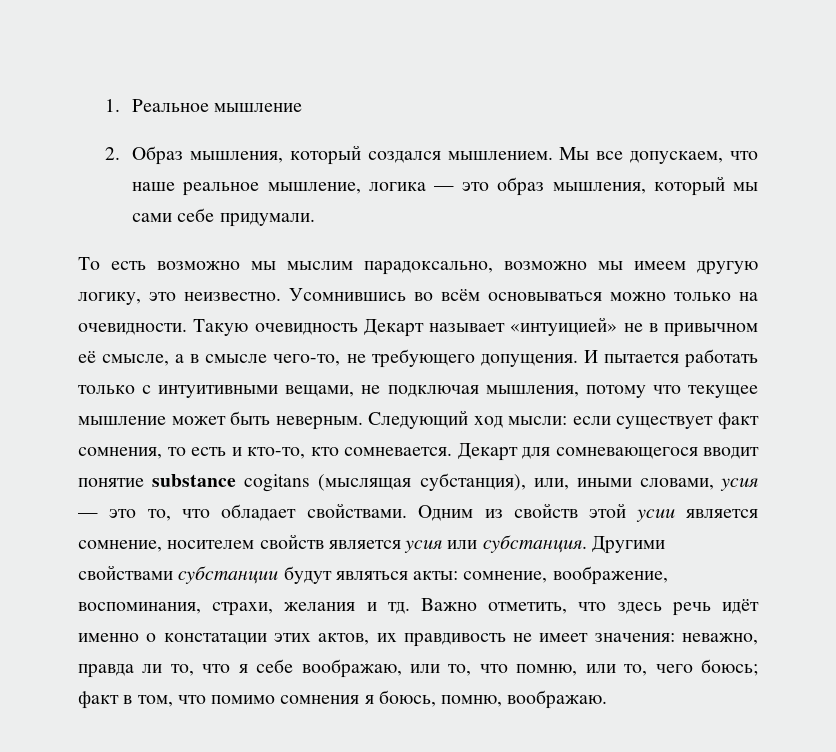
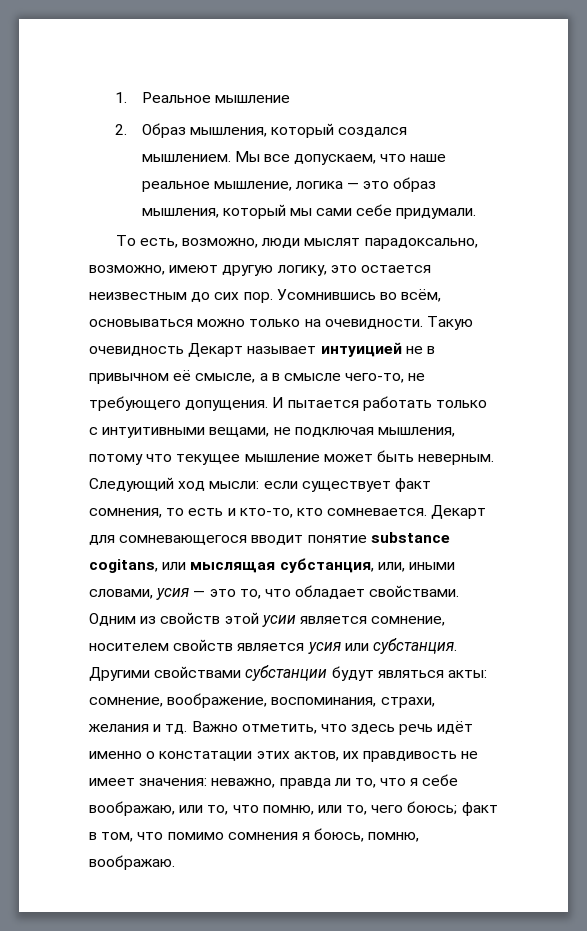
[111,261,758,275] [78,292,281,305] есть возможно мы мыслим парадоксально, возможно мы имеем другую логику, это неизвестно. -> [139,238,478,249] [89,265,431,276] [89,292,273,303] есть, возможно, люди мыслят парадоксально, возможно, имеют другую логику, это остается неизвестным до сих пор.
[441,289,480,301] всём -> [401,289,442,302] всём,
[510,317,618,336] «интуицией» -> [320,342,402,357] интуицией
[244,473,526,492] cogitans (мыслящая субстанция), -> [89,558,374,573] cogitans, или мыслящая субстанция,

